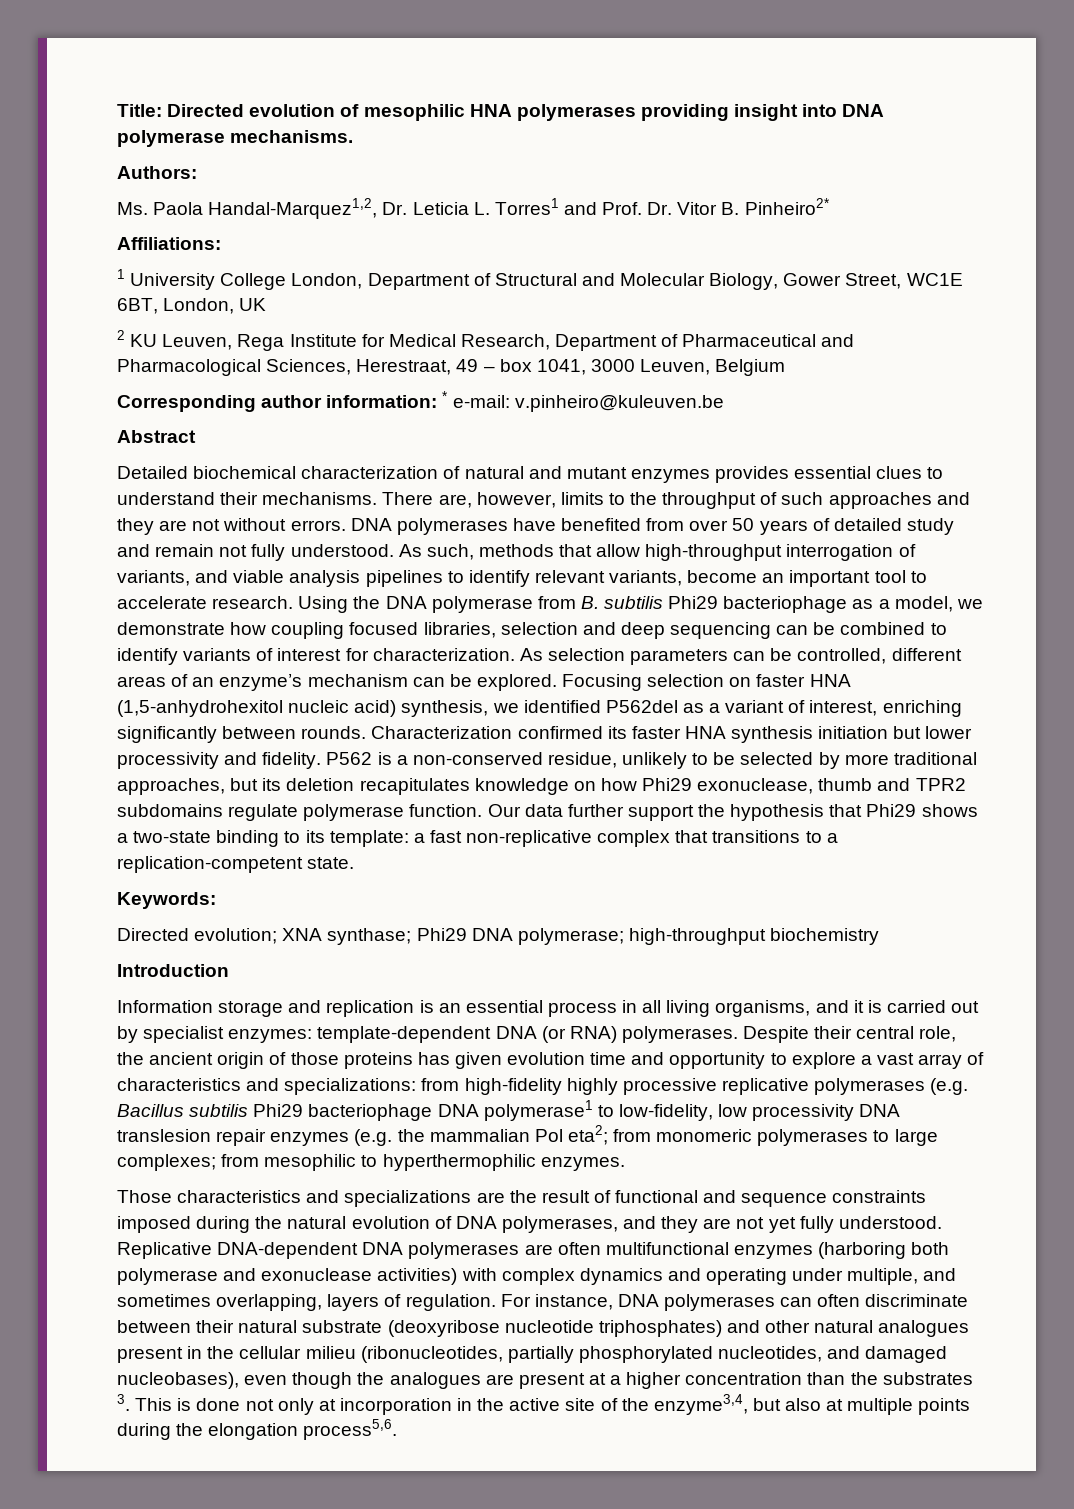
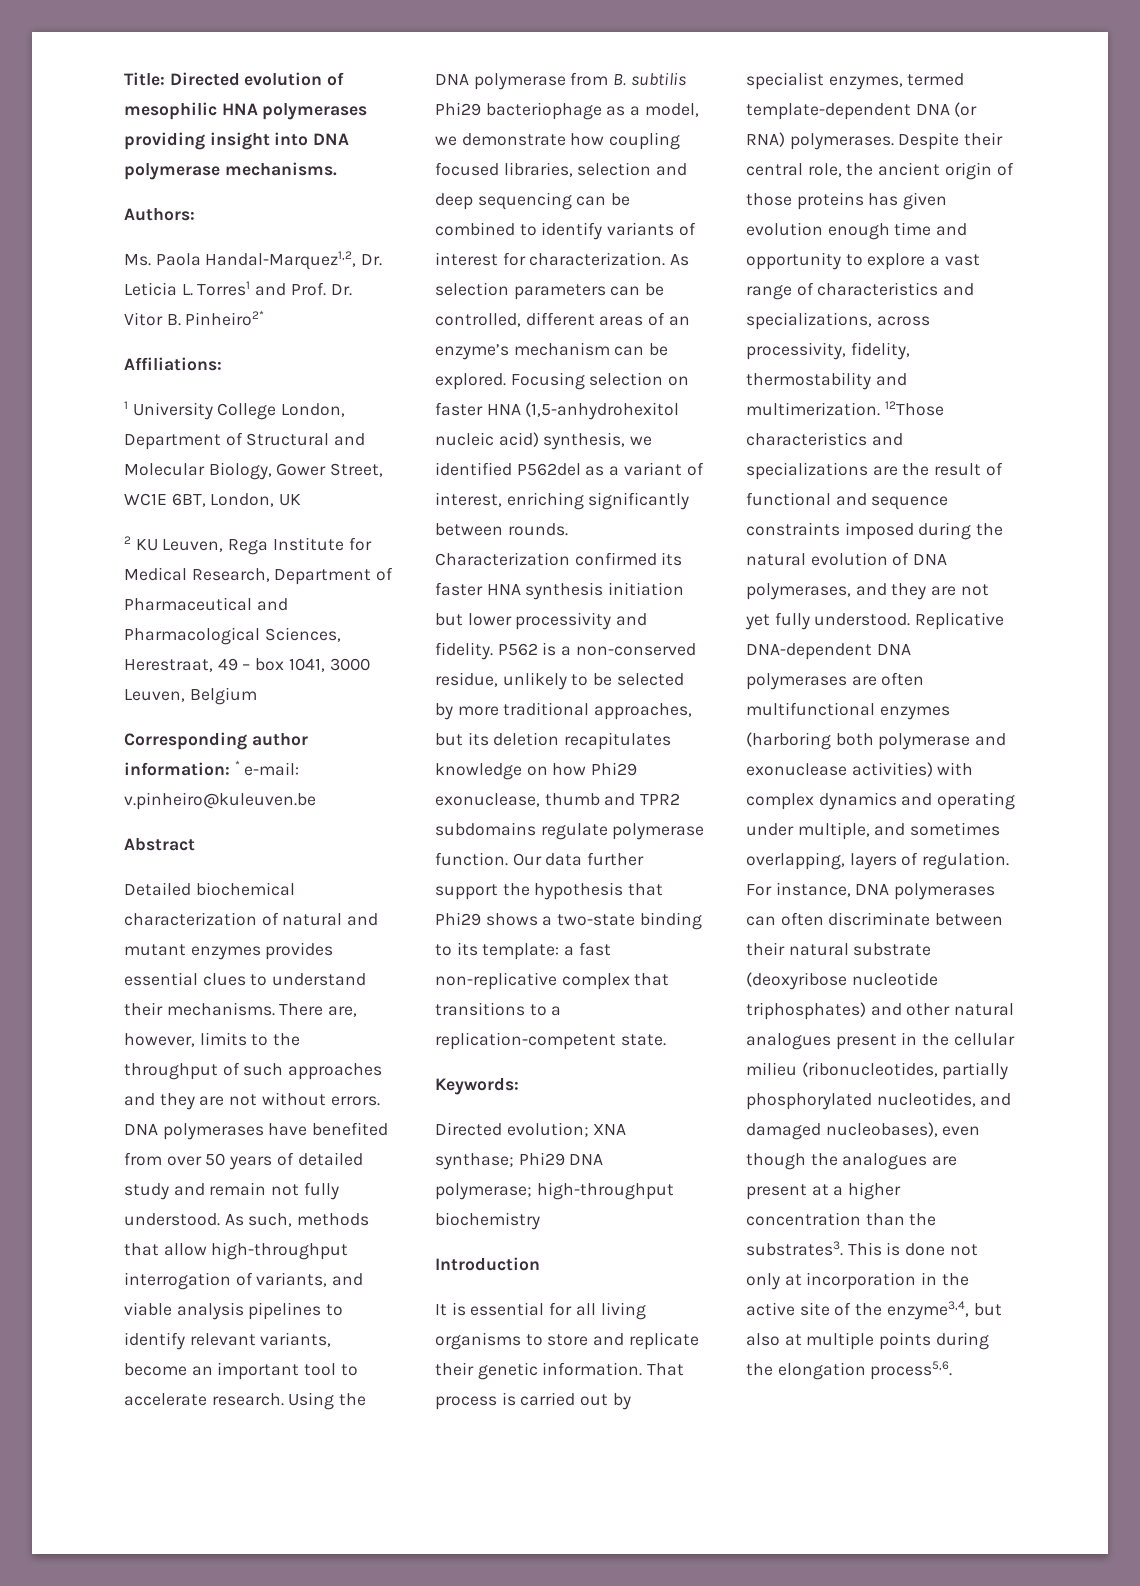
[117,1000,864,1017] Information storage and replication is an essential process in all living organisms, and it -> [435,1302,646,1320] [435,1332,699,1350] [435,1362,685,1380] [435,1396,497,1410] It is essential for all living organisms to store and replicate their genetic information. That process
[228,1029,313,1043] enzymes: -> [828,73,965,90] enzymes, termed
(586, 1058) none -> [827,223,890,240] enough
[918,1054,963,1069] array -> [746,285,792,300] range
[284,1078,969,1095] [117,1100,901,1121] [117,1125,938,1146] [117,1154,625,1171] [117,1190,172,1203] specializations: from high-fidelity highly processive replicative polymerases (e.g. Bacillus subtilis Phi29 bacteriophage DNA polymerase1 to low-fidelity, low processivity DNA translesion repair enzymes (e.g. the mammalian Pol eta2; from monomeric polymerases to large complexes; from mesophilic to hyperthermophilic enzymes. // Those -> [746,312,930,330] [746,342,910,360] [746,372,907,390] [746,401,944,416] specializations, across processivity, fidelity, thermostability and multimerization. 12Those
[882,1372,973,1385] [117,1394,130,1411] substrates 3. -> [746,1241,843,1256] substrates3.

